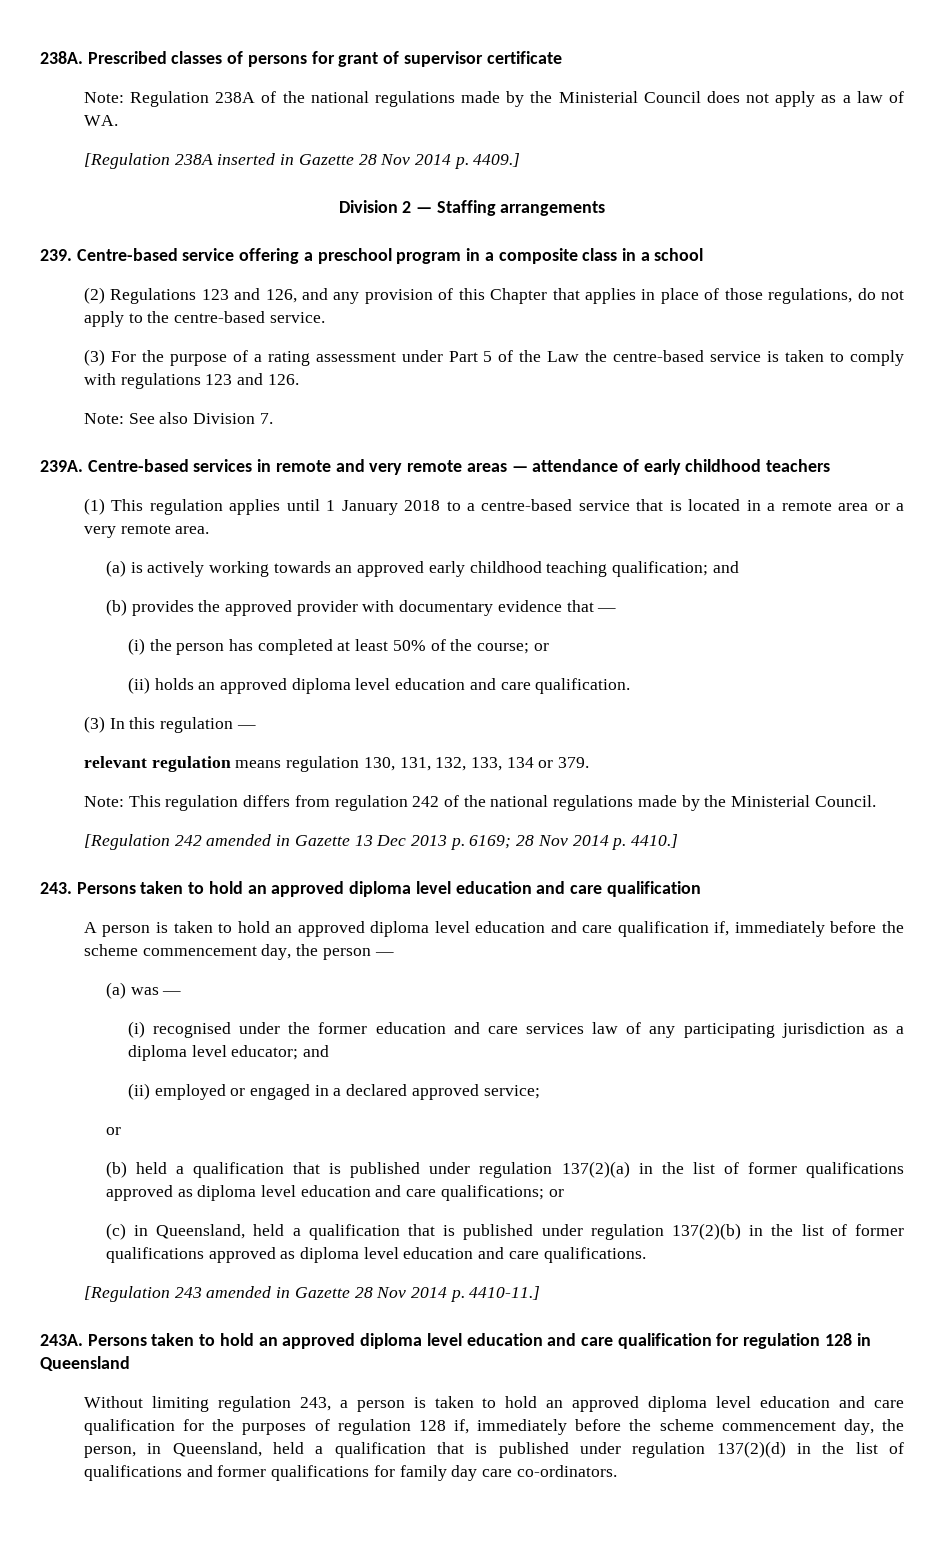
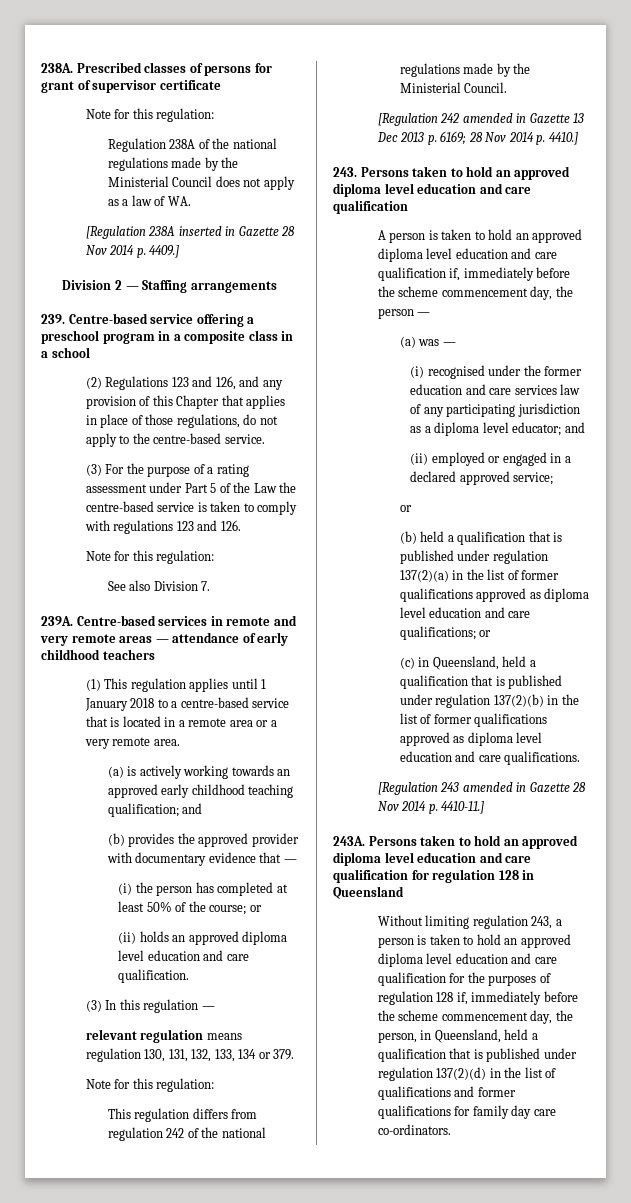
[83,92,124,103] Note: -> [85,108,215,122] Note for this regulation: //
[83,413,124,424] Note: -> [85,550,215,564] Note for this regulation: //
[83,796,124,807] Note: -> [85,1078,215,1092] Note for this regulation: //

